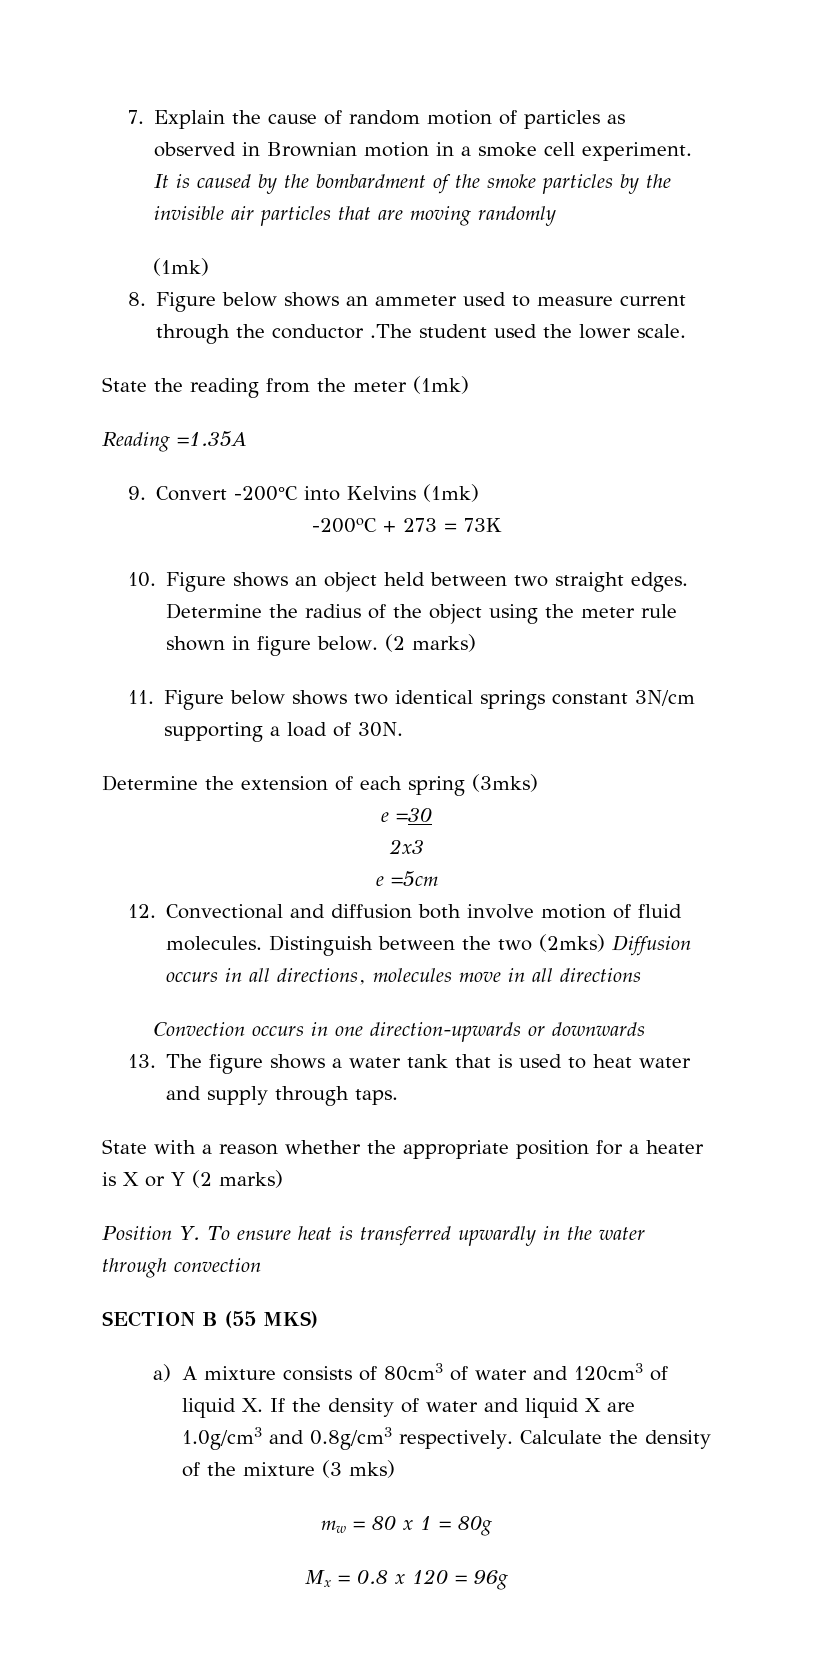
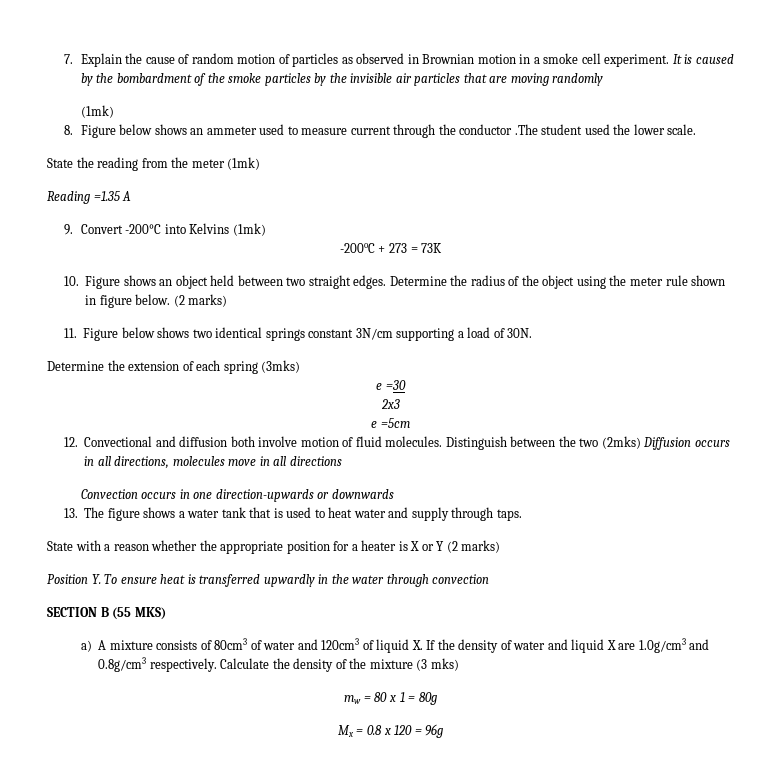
[177,431,246,447] =1.35A -> [93,191,132,201] =1.35 A

